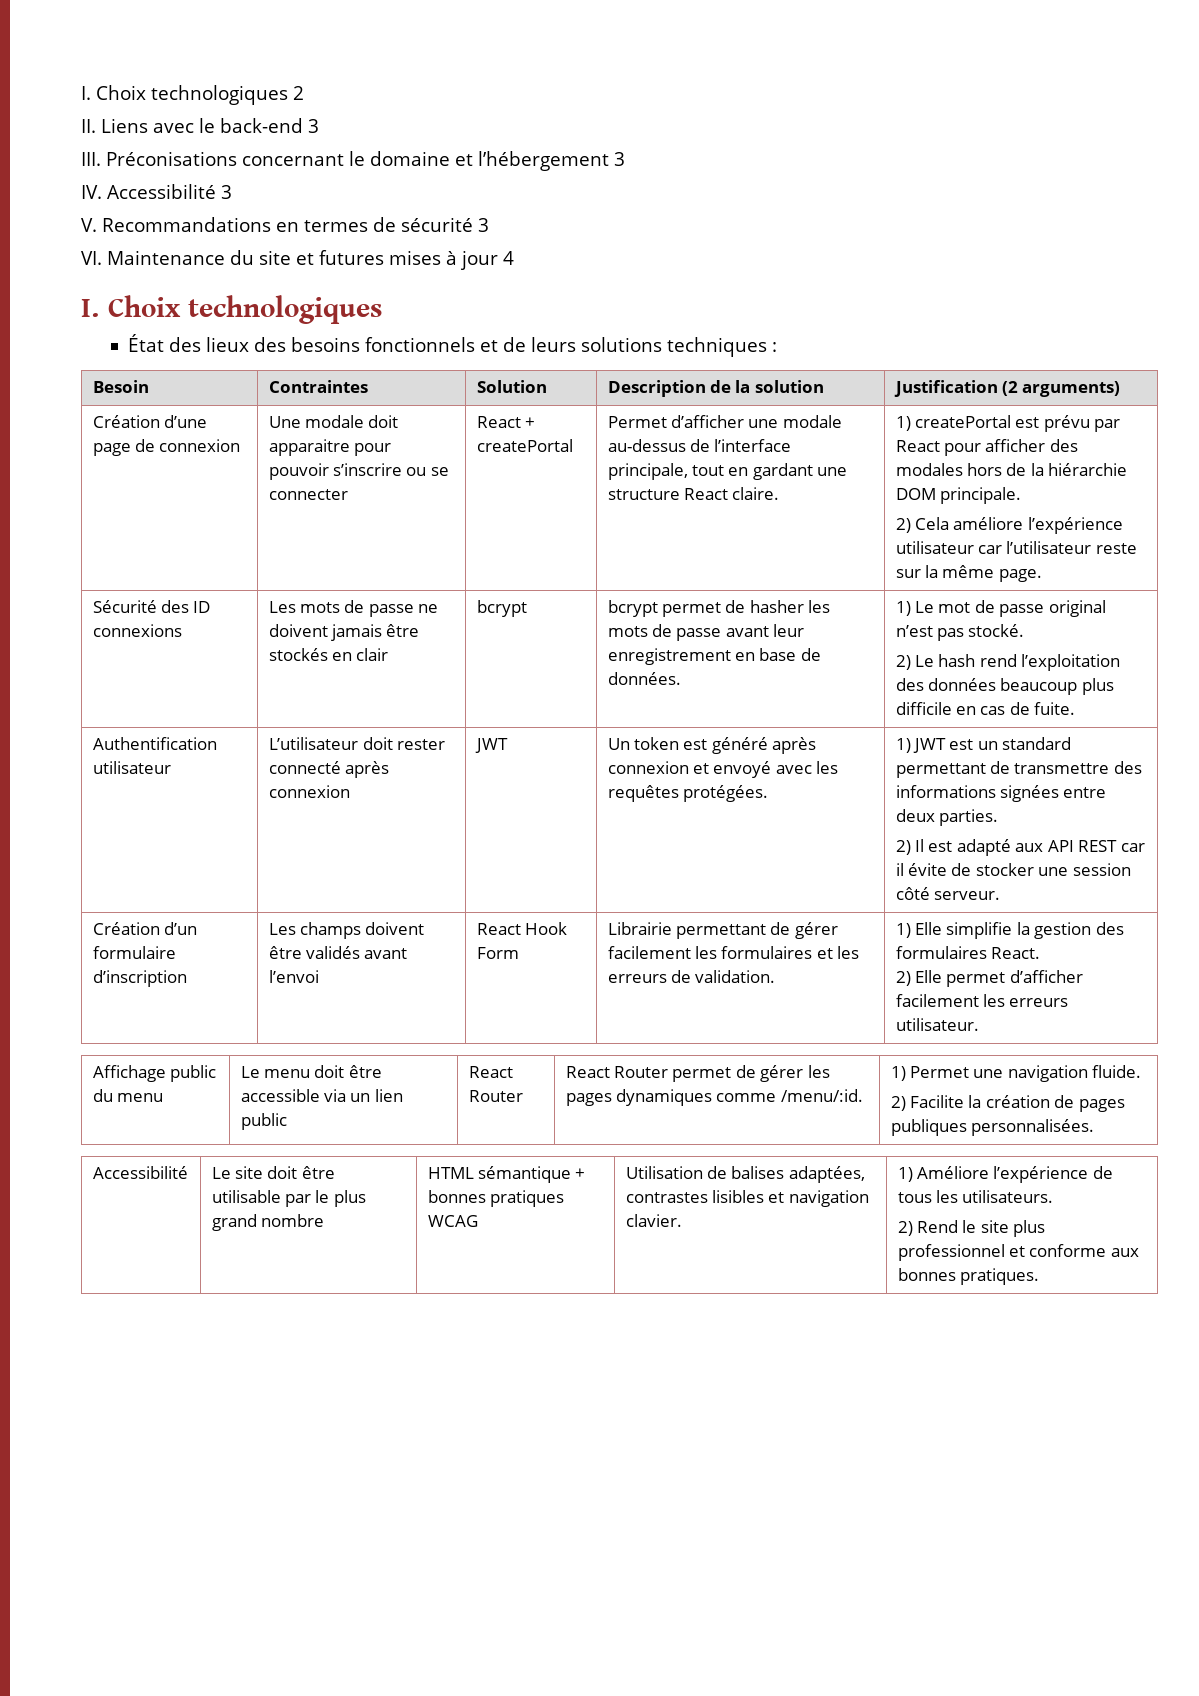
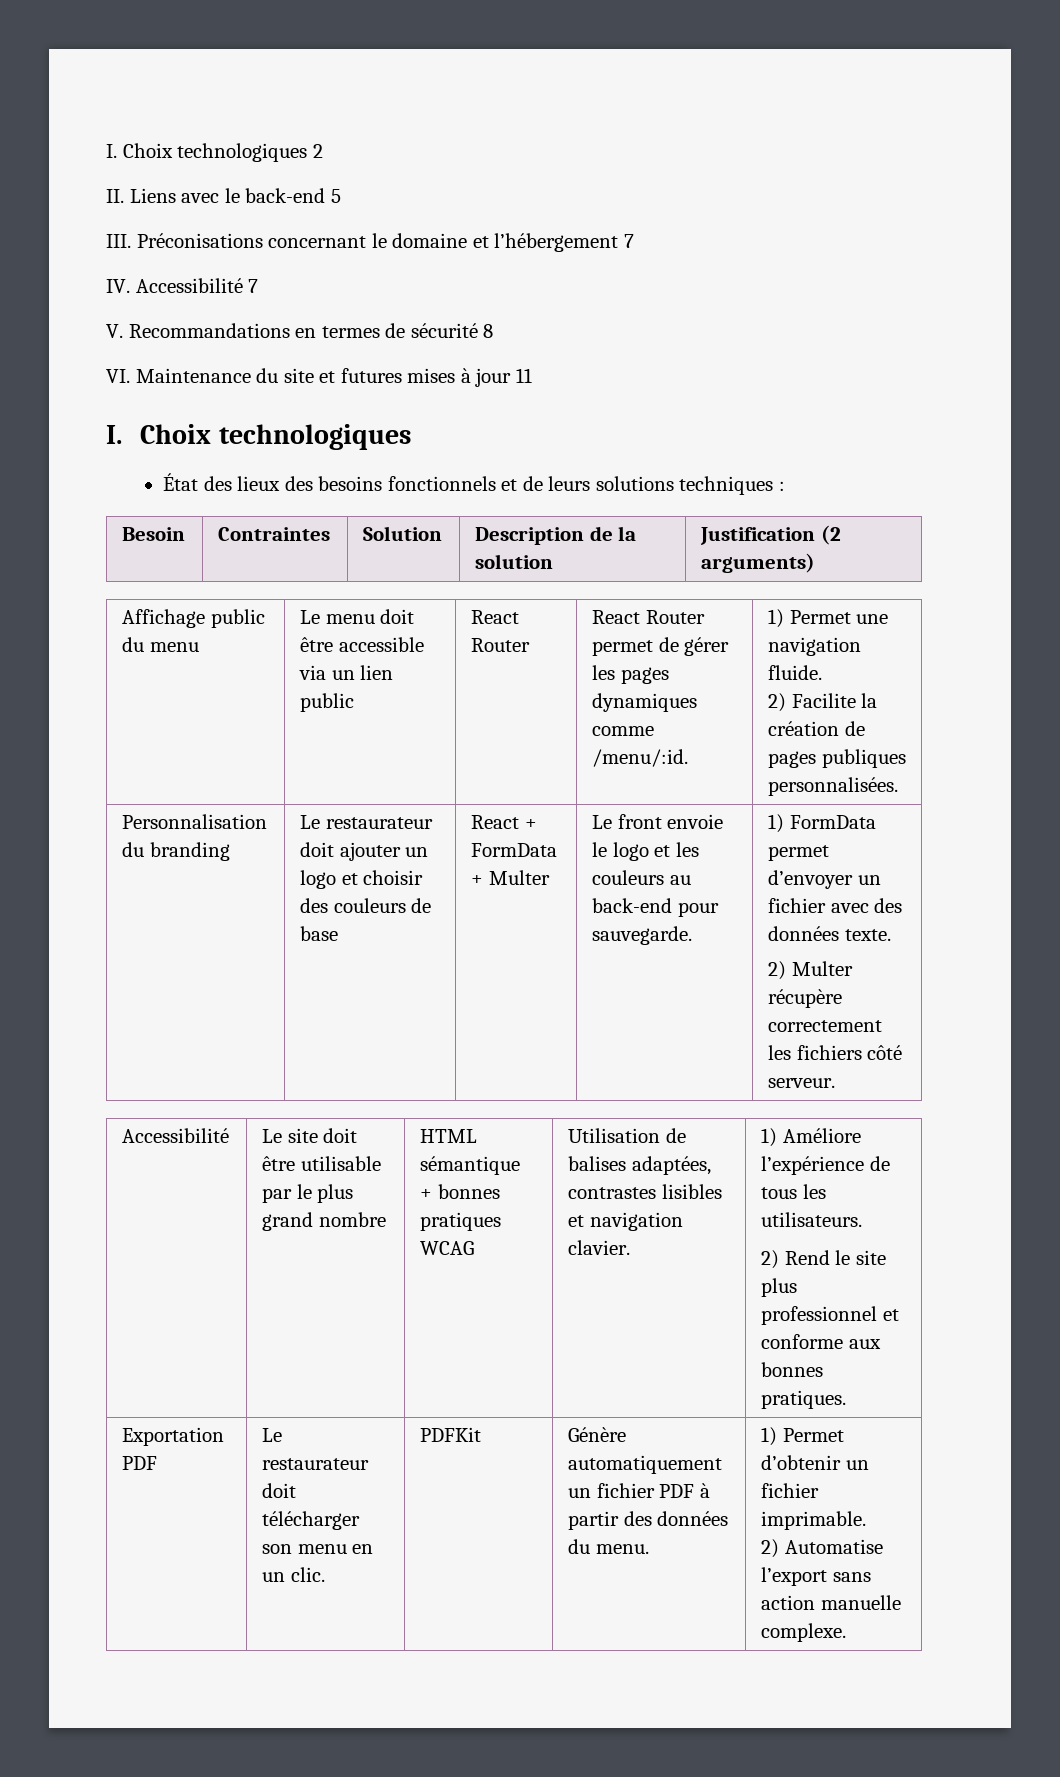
[308,119,319,133] 3 -> [330,189,341,203] 5
[614,152,625,166] 3 -> [623,234,634,248] 7
[220,185,232,199] 3 -> [248,279,259,293] 7
[477,218,489,232] 3 -> [483,324,494,338] 8
[503,251,514,265] 4 -> [515,368,532,383] 11
[92,415,207,428] [92,439,241,456] [268,415,399,428] [268,439,391,456] [268,463,449,480] [268,489,348,500] [476,416,535,428] [476,439,573,452] [607,415,842,428] [607,439,792,452] [607,463,848,480] [607,487,780,500] [895,415,1121,432] [895,439,1078,456] [895,463,1128,476] [895,487,1021,504] [895,517,1123,534] [895,541,1137,554] [895,565,1042,582] [92,600,211,613] [92,624,182,637] [268,600,439,617] [268,624,420,641] [268,648,389,661] [476,600,527,617] [607,600,831,617] [607,624,805,641] [607,648,821,665] [607,672,681,685] [895,600,1106,617] [895,624,1025,641] [895,654,1121,671] [895,678,1114,695] [895,702,1076,715] [92,737,217,750] [92,761,171,774] [268,737,446,750] [268,761,389,778] [268,785,350,798] [474,738,508,753] [607,737,817,754] [607,761,839,778] [607,785,768,802] [895,737,1072,753] [895,761,1142,778] [895,785,1107,802] [895,809,998,826] [895,839,1145,856] [895,863,1131,876] [895,887,1000,900] [92,922,197,935] [92,946,176,959] [92,970,187,987] [268,922,425,939] [268,946,408,959] [268,970,319,983] [476,922,567,935] [476,947,519,959] [607,922,838,939] [607,946,860,959] [607,970,776,983] [895,922,1124,939] [895,946,1040,959] [895,970,1083,987] [895,994,1069,1007] [895,1018,979,1031] // Création d’une page de connexion | Une modale doit apparaitre pour pouvoir s’inscrire ou se connecter | React + createPortal | Permet d’afficher une modale au-dessus de l’interface principale, tout en gardant une structure React claire. | 1) createPortal est prévu par React pour afficher des modales hors de la hiérarchie DOM principale. // 2) Cela améliore l’expérience utilisateur car l’utilisateur reste sur la même page. // Sécurité des ID connexions | Les mots de passe ne doivent jamais être stockés en clair | bcrypt | bcrypt permet de hasher les mots de passe avant leur enregistrement en base de données. | 1) Le mot de passe original n’est pas stocké. // 2) Le hash rend l’exploitation des données beaucoup plus difficile en cas de fuite. // Authentification utilisateur | L’utilisateur doit rester connecté après connexion | JWT | Un token est généré après connexion et envoyé avec les requêtes protégées. | 1) JWT est un standard permettant de transmettre des informations signées entre deux parties. // 2) Il est adapté aux API REST car il évite de stocker une session côté serveur. // Création d’un formulaire d’inscription | Les champs doivent être validés avant l’envoi | React Hook Form | Librairie permettant de gérer facilement les formulaires et les erreurs de validation. | 1) Elle simplifie la gestion des formulaires React. // 2) Elle permet d’afficher facilement les erreurs utilisateur. -> (816, 563) none
(1094, 1127) none -> [122,814,268,829] [122,842,230,861] [300,815,433,829] [300,842,429,861] [300,870,424,889] [300,898,432,913] [300,926,339,941] [471,815,537,829] [471,843,558,857] [471,870,550,885] [592,814,724,829] [592,842,699,861] [592,870,691,885] [592,898,719,917] [592,926,693,945] [768,814,876,833] [768,845,830,861] [768,870,881,889] [768,898,903,913] [768,926,891,941] [768,961,853,980] [768,989,843,1008] [768,1020,883,1032] [768,1045,903,1060] [768,1078,836,1088] // Personnalisation du branding | Le restaurateur doit ajouter un logo et choisir des couleurs de base | React + FormData + Multer | Le front envoie le logo et les couleurs au back-end pour sauvegarde. | 1) FormData permet d’envoyer un fichier avec des données texte. // 2) Multer récupère correctement les fichiers côté serveur.
(1039, 1276) none -> [122,1427,225,1446] [122,1456,158,1470] [262,1428,283,1442] [262,1458,370,1470] [262,1483,297,1498] [262,1511,361,1530] [262,1544,374,1554] [262,1567,325,1582] [420,1427,482,1442] [568,1427,627,1442] [568,1455,723,1474] [568,1483,710,1498] [568,1511,729,1530] [568,1539,649,1554] [761,1427,844,1446] [761,1455,869,1470] [761,1483,820,1498] [761,1511,867,1530] [761,1539,883,1558] [761,1567,871,1586] [761,1595,901,1610] [761,1623,847,1642] // Exportation PDF | Le restaurateur doit télécharger son menu en un clic. | PDFKit | Génère automatiquement un fichier PDF à partir des données du menu. | 1) Permet d’obtenir un fichier imprimable. // 2) Automatise l’export sans action manuelle complexe.

